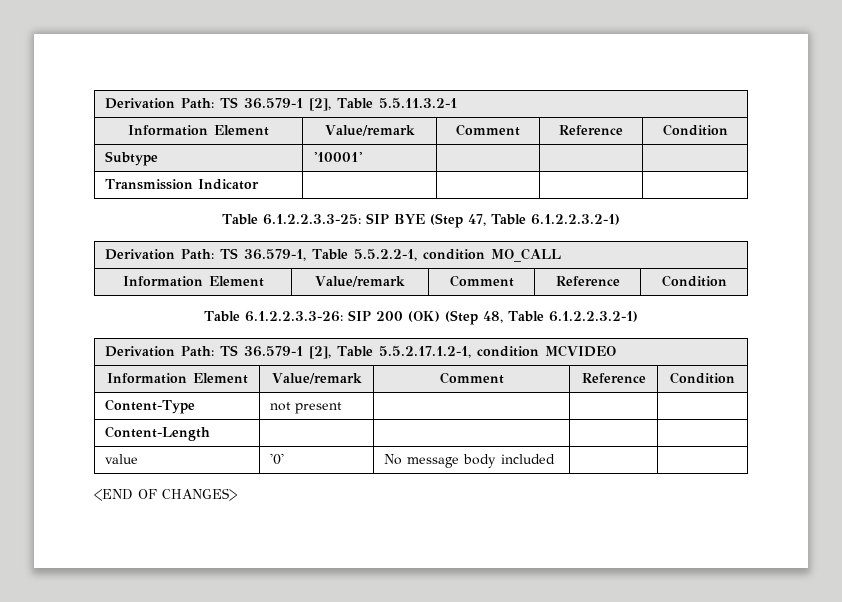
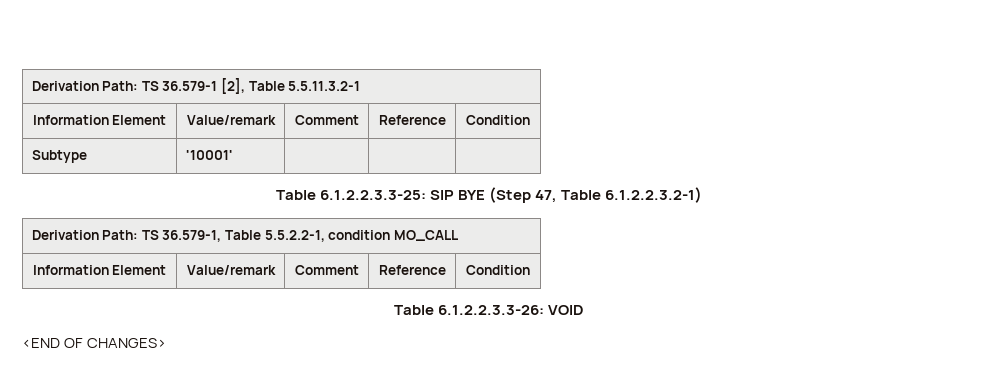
[105,179,260,190] // Transmission Indicator | | | | -> (233, 155) none
[348,310,638,325] [105,345,617,359] [106,373,248,384] [271,373,362,384] [439,372,504,384] [581,373,646,383] [670,372,735,384] [105,399,196,414] [270,402,343,414] [105,426,211,441] [105,454,139,464] [270,453,285,465] [384,454,556,468] SIP 200 (OK) (Step 48, Table 6.1.2.2.3.2-1) // Derivation Path: TS 36.579-1 [2], Table 5.5.2.17.1.2-1, condition MCVIDEO // Information Element | Value/remark | Comment | Reference | Condition // Content-Type | not present | | | // Content-Length | | | | // value | '0' | No message body included | | -> [548,305,585,315] VOID

